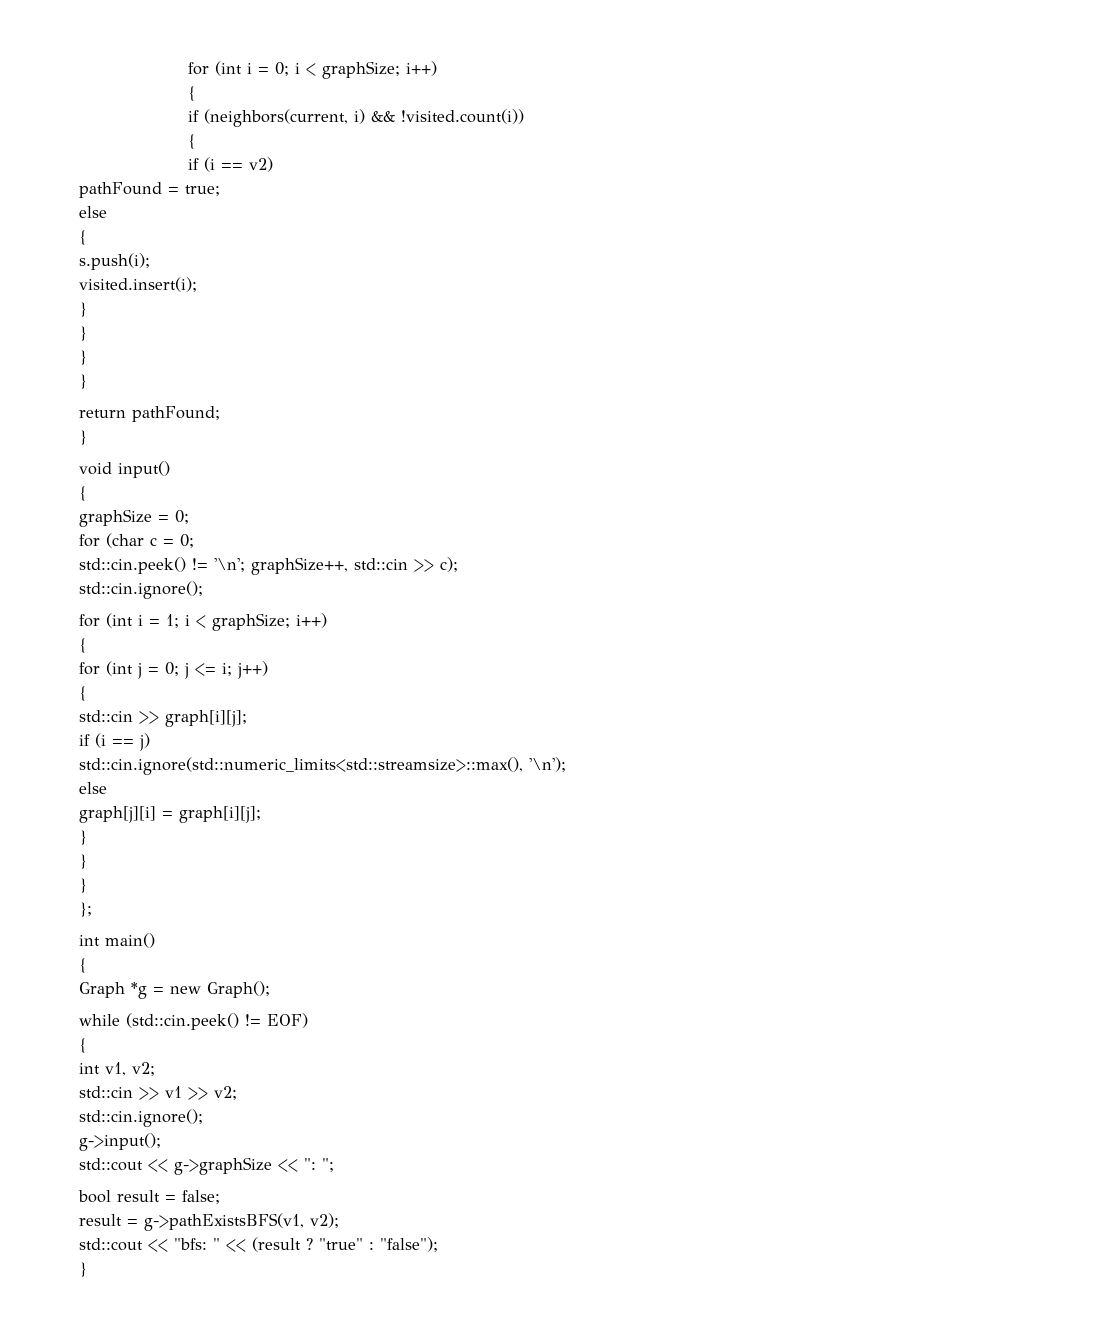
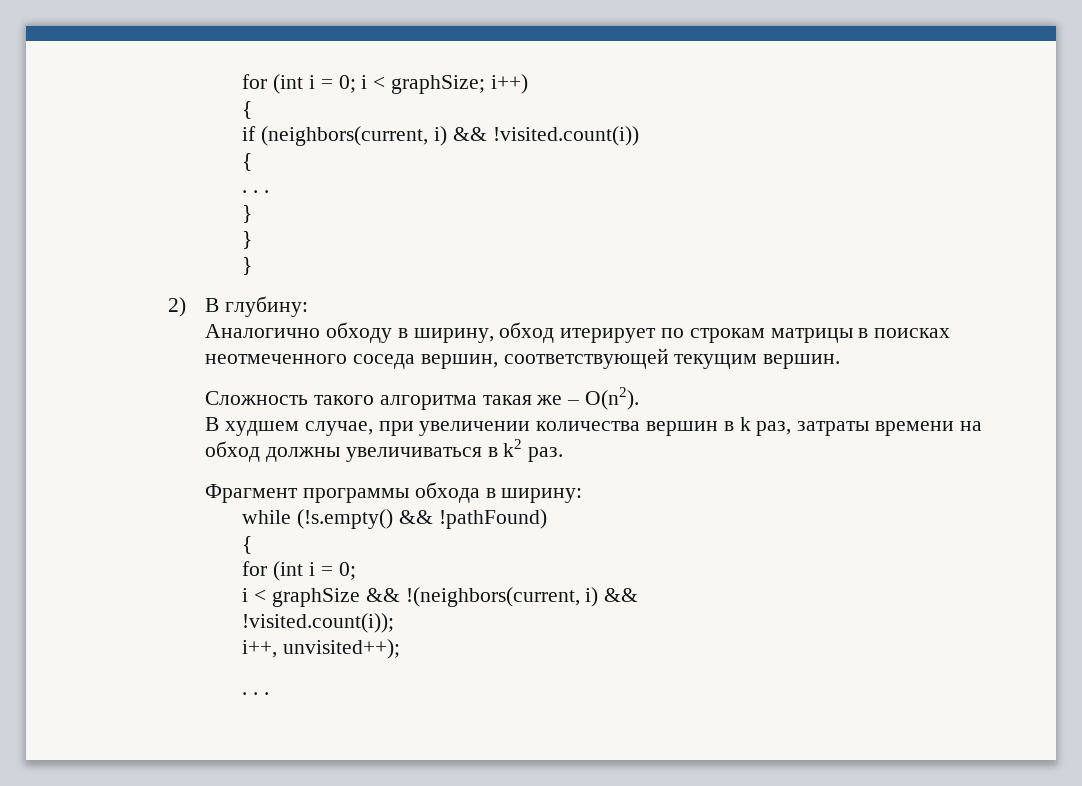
[188,157,274,172] [79,182,220,198] [79,206,107,218] [79,230,87,245] [79,253,150,270] [79,277,197,292] [79,302,87,317] [79,326,87,341] [79,350,87,365] [79,374,87,389] [79,406,220,422] [79,430,87,445] [79,461,170,478] [79,486,87,501] [79,509,189,527] [79,533,194,548] [79,557,458,575] [79,581,203,599] [79,613,327,631] [79,638,87,653] [79,661,268,679] [79,686,87,701] [79,710,247,727] [79,733,150,751] [79,757,566,775] [79,782,107,794] [79,806,261,823] [79,830,87,845] [79,854,87,869] [79,878,87,893] [79,902,92,917] [79,933,155,948] [79,958,87,973] [79,981,270,999] [79,1013,308,1030] [79,1038,87,1053] [79,1062,155,1076] [79,1086,237,1100] [79,1109,203,1127] [79,1133,161,1151] [79,1157,334,1175] [78,1190,220,1204] [79,1213,339,1231] [79,1237,438,1252] [79,1262,87,1277] if (i == v2) // pathFound = true; // else // { // s.push(i); // visited.insert(i); // } // } // } // } // return pathFound; // } // void input() // { // graphSize = 0; // for (char c = 0; // std::cin.peek() != '\n'; graphSize++, std::cin >> c); // std::cin.ignore(); // for (int i = 1; i < graphSize; i++) // { // for (int j = 0; j <= i; j++) // { // std::cin >> graph[i][j]; // if (i == j) // std::cin.ignore(std::numeric_limits<std::streamsize>::max(), '\n'); // else // graph[j][i] = graph[i][j]; // } // } // } // }; // int main() // { // Graph *g = new Graph(); // while (std::cin.peek() != EOF) // { // int v1, v2; // std::cin >> v1 >> v2; // std::cin.ignore(); // g->input(); // std::cout << g->graphSize << ": "; // bool result = false; // result = g->pathExistsBFS(v1, v2); // std::cout << "bfs: " << (result ? "true" : "false"); // } -> [242,190,270,193] [242,205,253,223] [242,231,253,249] [242,257,253,275] [167,296,308,317] [205,322,951,343] [205,348,841,369] [205,387,639,410] [205,417,982,436] [205,439,564,462] [205,482,583,503] [242,509,547,529] [242,536,253,554] [242,561,356,581] [242,587,639,607] [242,613,395,633] [242,639,401,659] [242,692,270,695] . . . // } // } // } // 2) В глубину: // Аналогично обходу в ширину, обход итерирует по строкам матрицы в поисках неотмеченного соседа вершин, соответствующей текущим вершин. // Сложность такого алгоритма такая же – O(n2). // В худшем случае, при увеличении количества вершин в k раз, затраты времени на обход должны увеличиваться в k2 раз. // Фрагмент программы обхода в ширину: // while (!s.empty() && !pathFound) // { // for (int i = 0; // i < graphSize && !(neighbors(current, i) && // !visited.count(i)); // i++, unvisited++); // . . .

